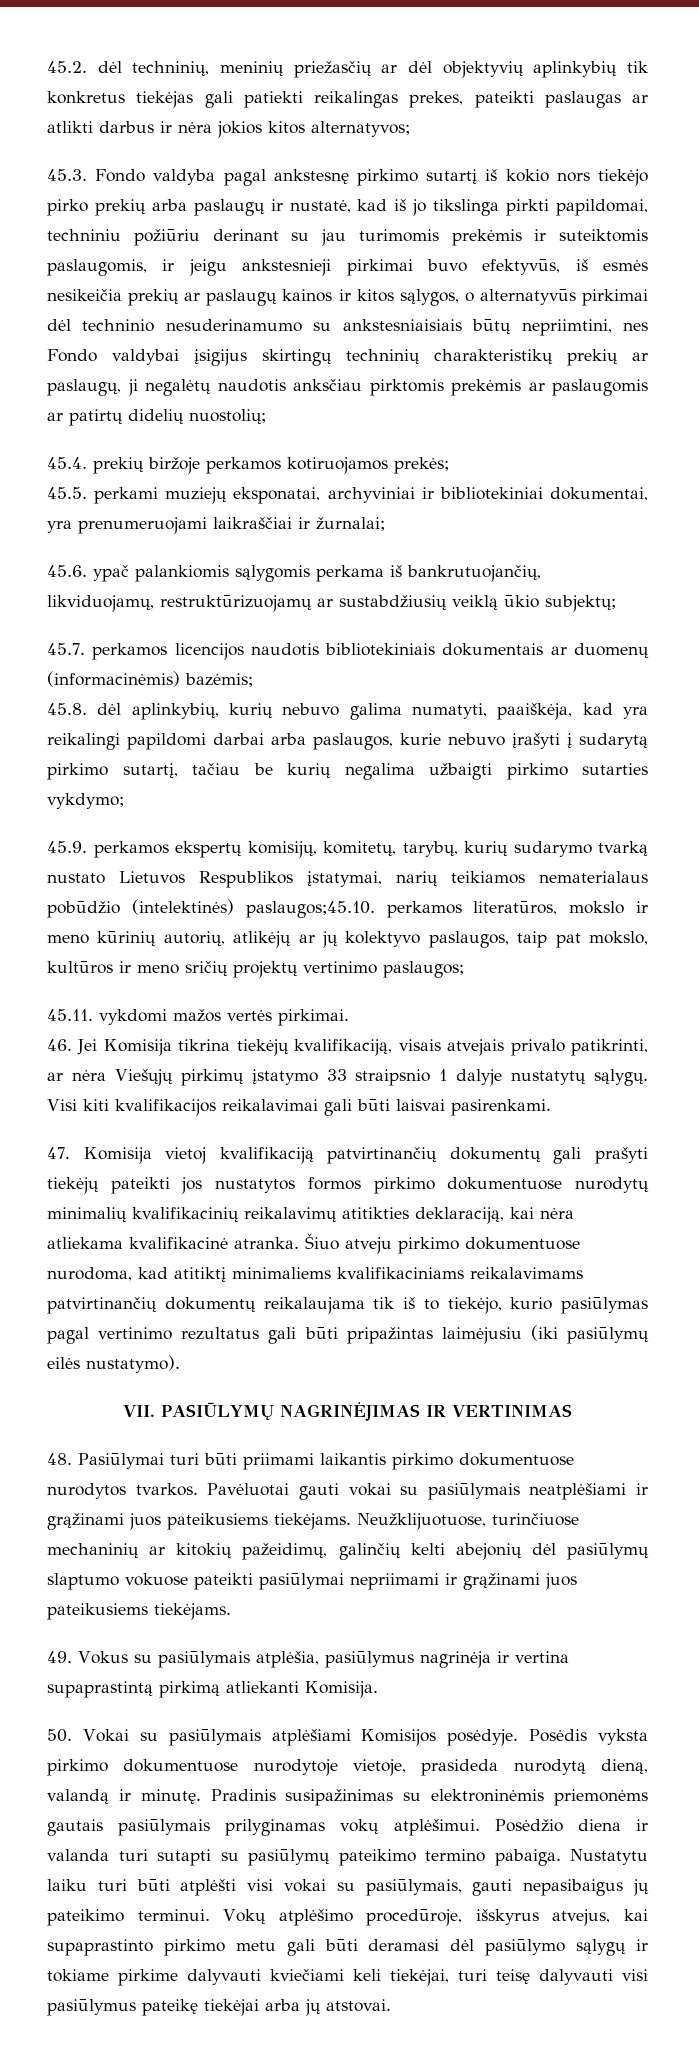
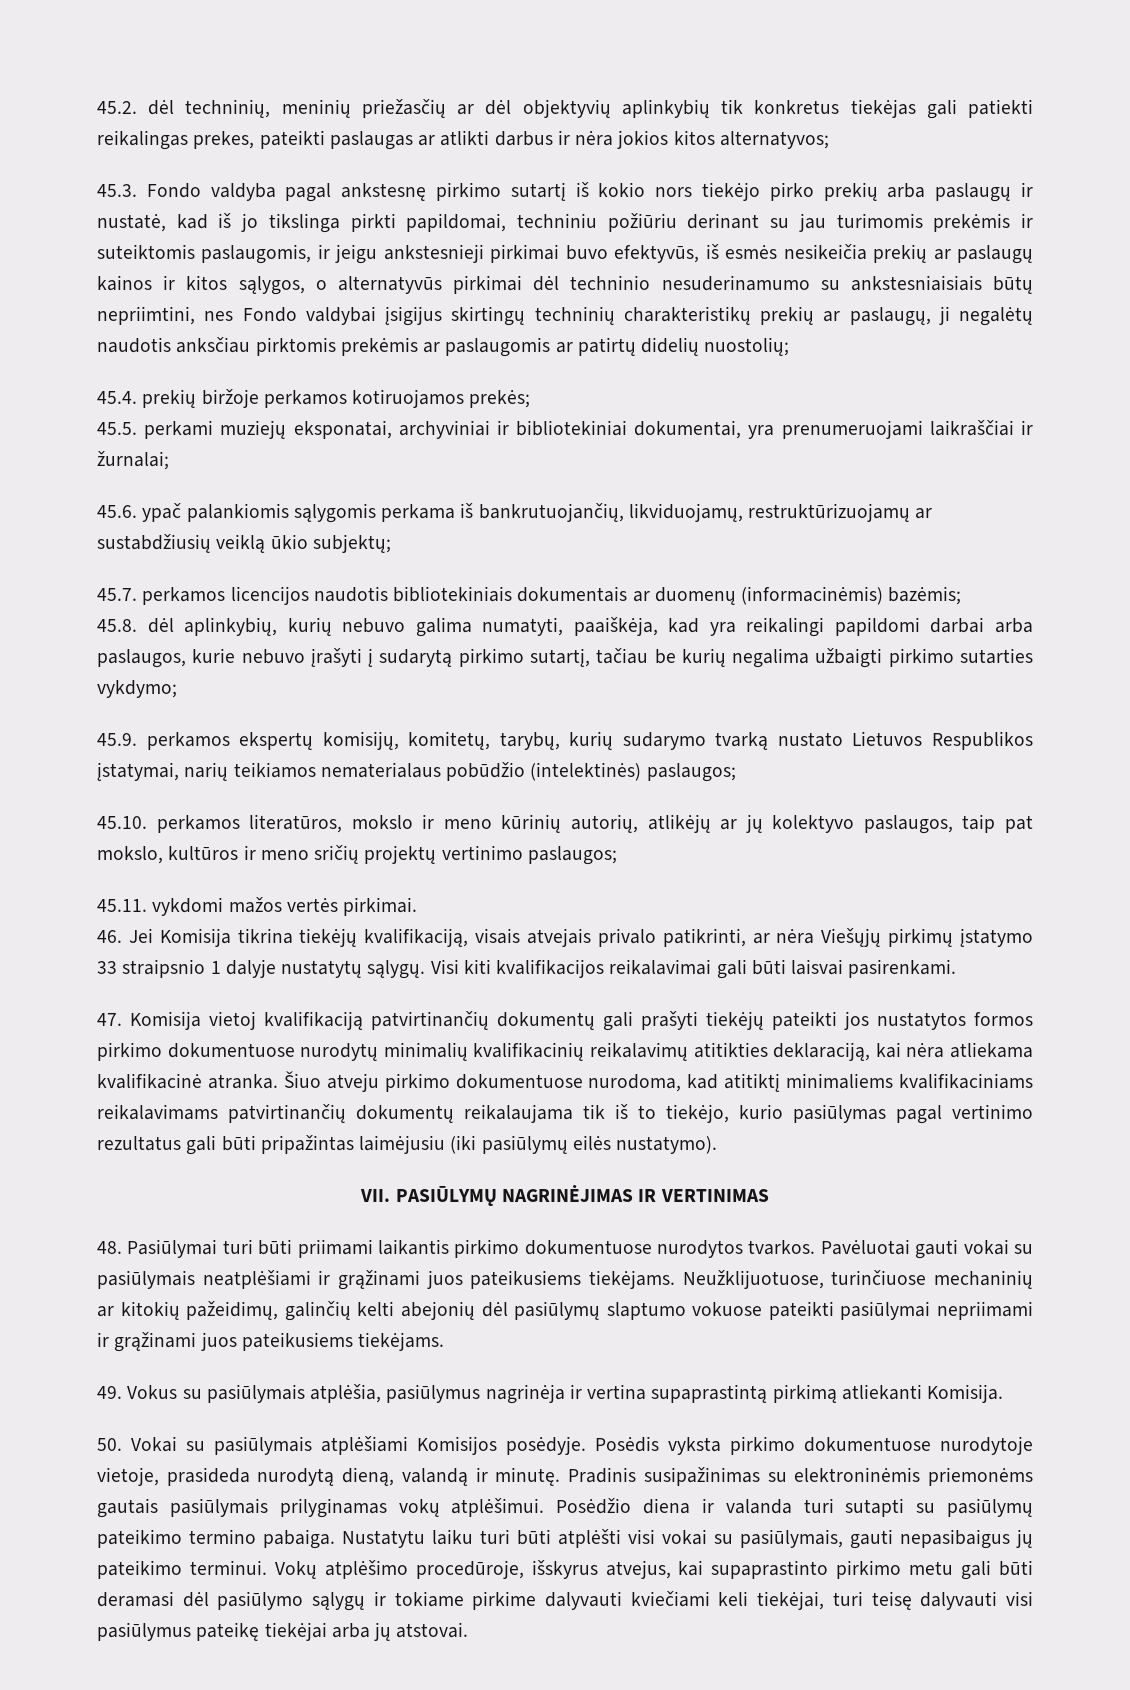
[245,901,375,918] paslaugos;45.10. -> [646,763,736,782] [97,816,147,829] paslaugos; // 45.10.

